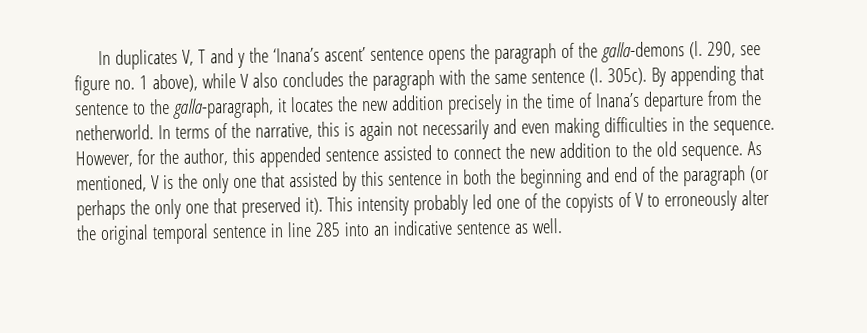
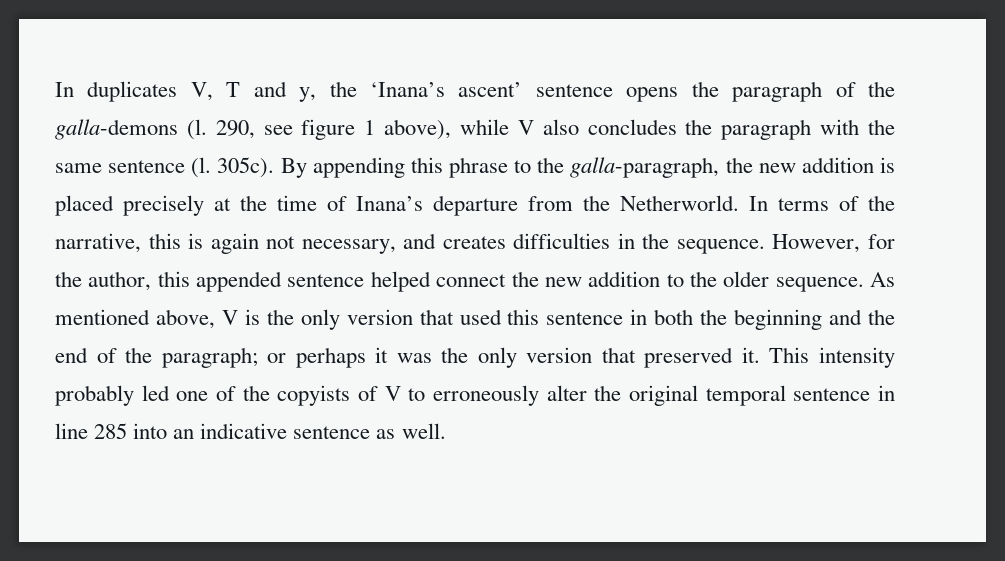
[237,52,246,68] y -> [299,87,317,102] y,
[113,79,135,90] no. -> (356, 129) none
[739,64,764,81] [75,102,129,116] that sentence -> [410,157,508,178] this phrase
[276,93,519,115] it locates the new addition precisely in -> [725,157,895,173] [55,195,231,216] the new addition is placed precisely at
[75,124,154,141] netherworld. -> [620,195,739,211] Netherworld.
[421,117,600,141] necessarily and even making -> [301,233,506,254] necessary, and creates
[382,145,449,161] assisted to -> [370,271,431,292] helped
[655,141,677,157] old -> [723,271,770,287] older
[76,174,147,193] mentioned, -> [55,309,215,329] mentioned above,
[232,171,357,192] one that assisted by -> [346,309,502,325] version that used
(610, 175) none -> [868,309,895,325] the
[682,165,770,187] [76,198,209,221] paragraph (or perhaps the only one -> [161,347,593,368] paragraph; or perhaps it was the only version
[304,197,323,215] it). -> [741,347,760,363] it.

